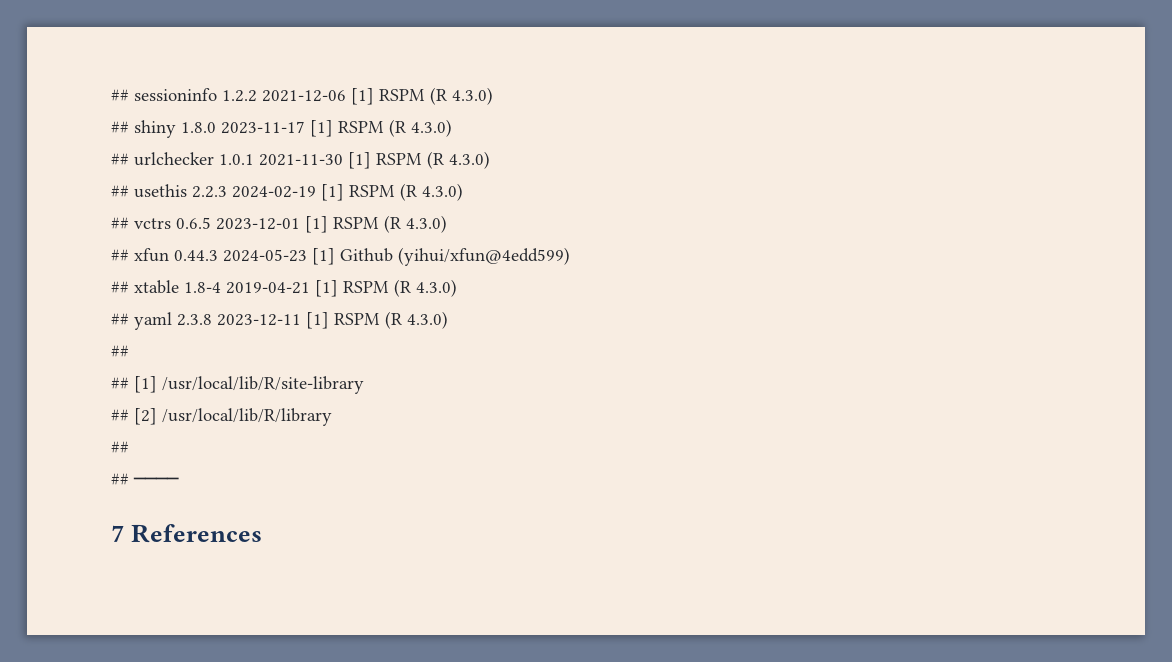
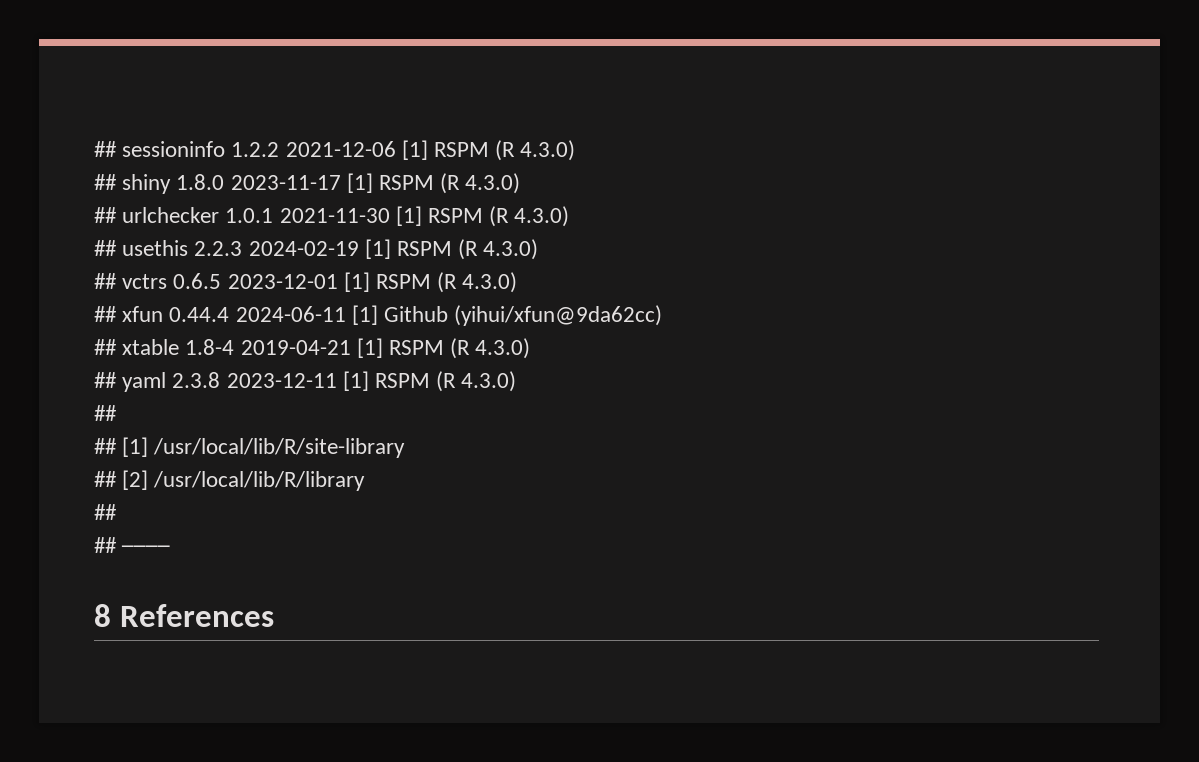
[174,249,307,262] 0.44.3 2024-05-23 -> [169,306,346,322] 0.44.4 2024-06-11
[398,247,570,266] (yihui/xfun@4edd599) -> [454,305,663,326] (yihui/xfun@9da62cc)
[111,525,124,542] 7 -> [94,604,111,627] 8

